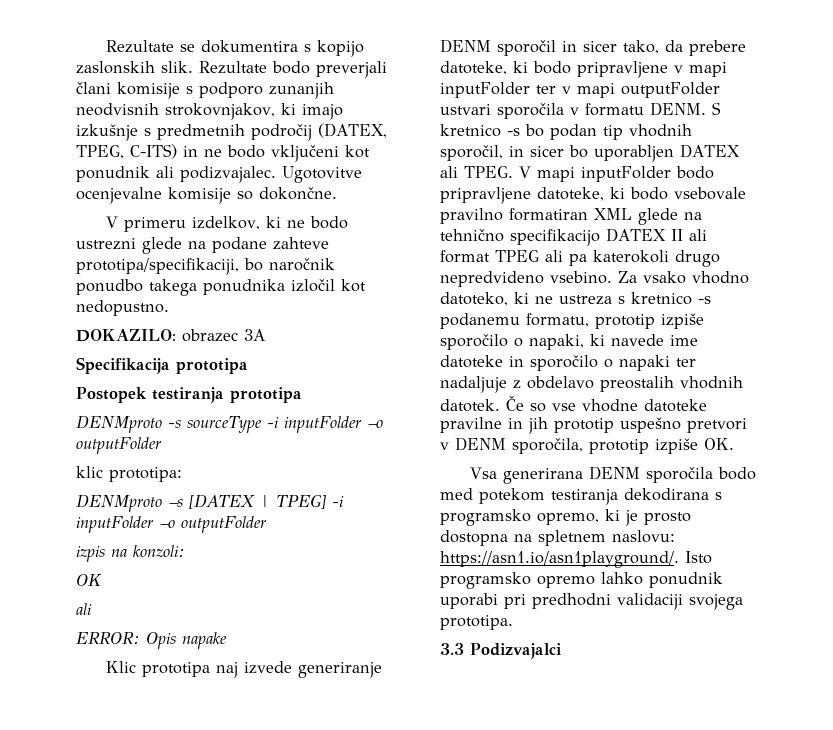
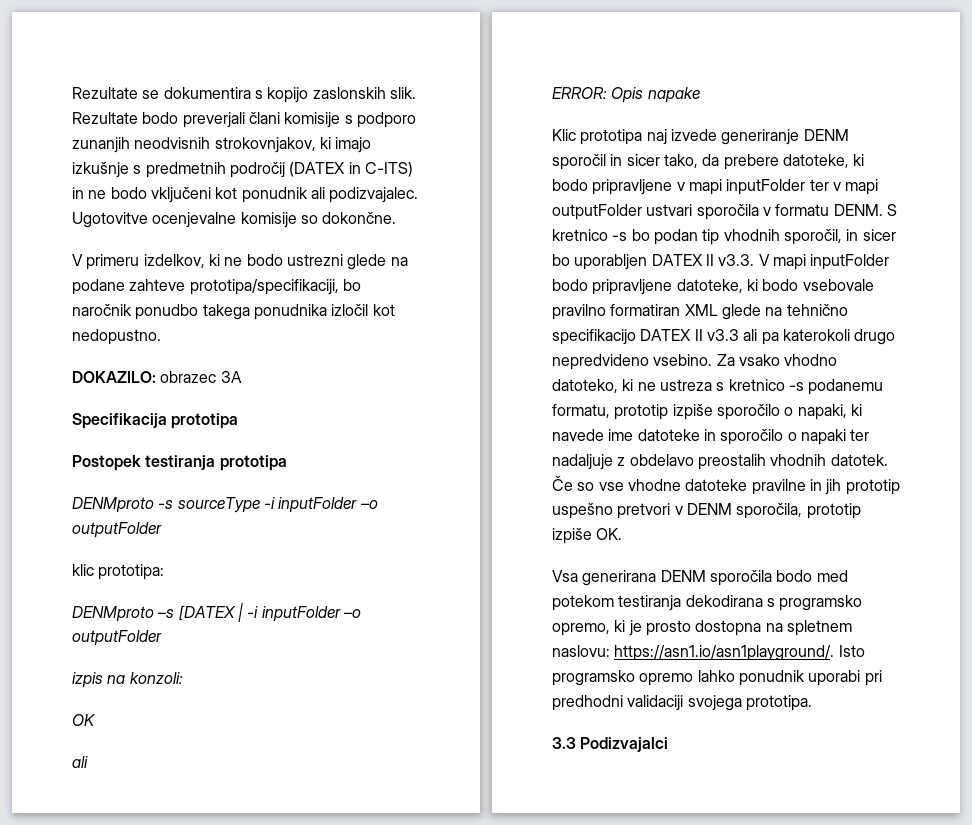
[318,123,387,138] [76,145,124,159] (DATEX, TPEG, -> [289,162,361,177] (DATEX in
[275,494,327,509] TPEG] -> (243, 612) none
[440,166,513,178] ali TPEG. -> [705,254,755,266] II v3.3.
[688,229,707,241] [440,250,539,263] ali format TPEG -> [706,329,739,341] v3.3

